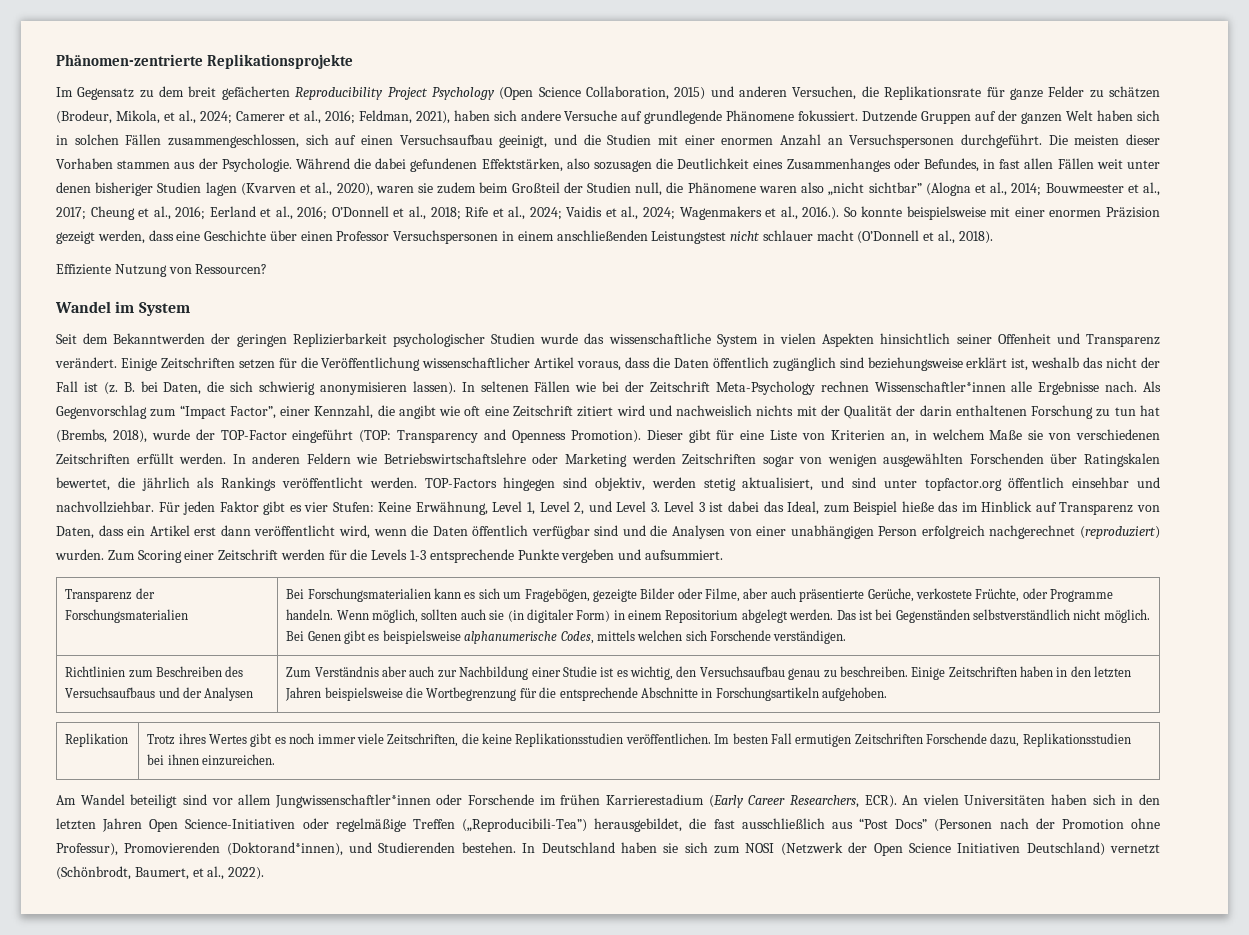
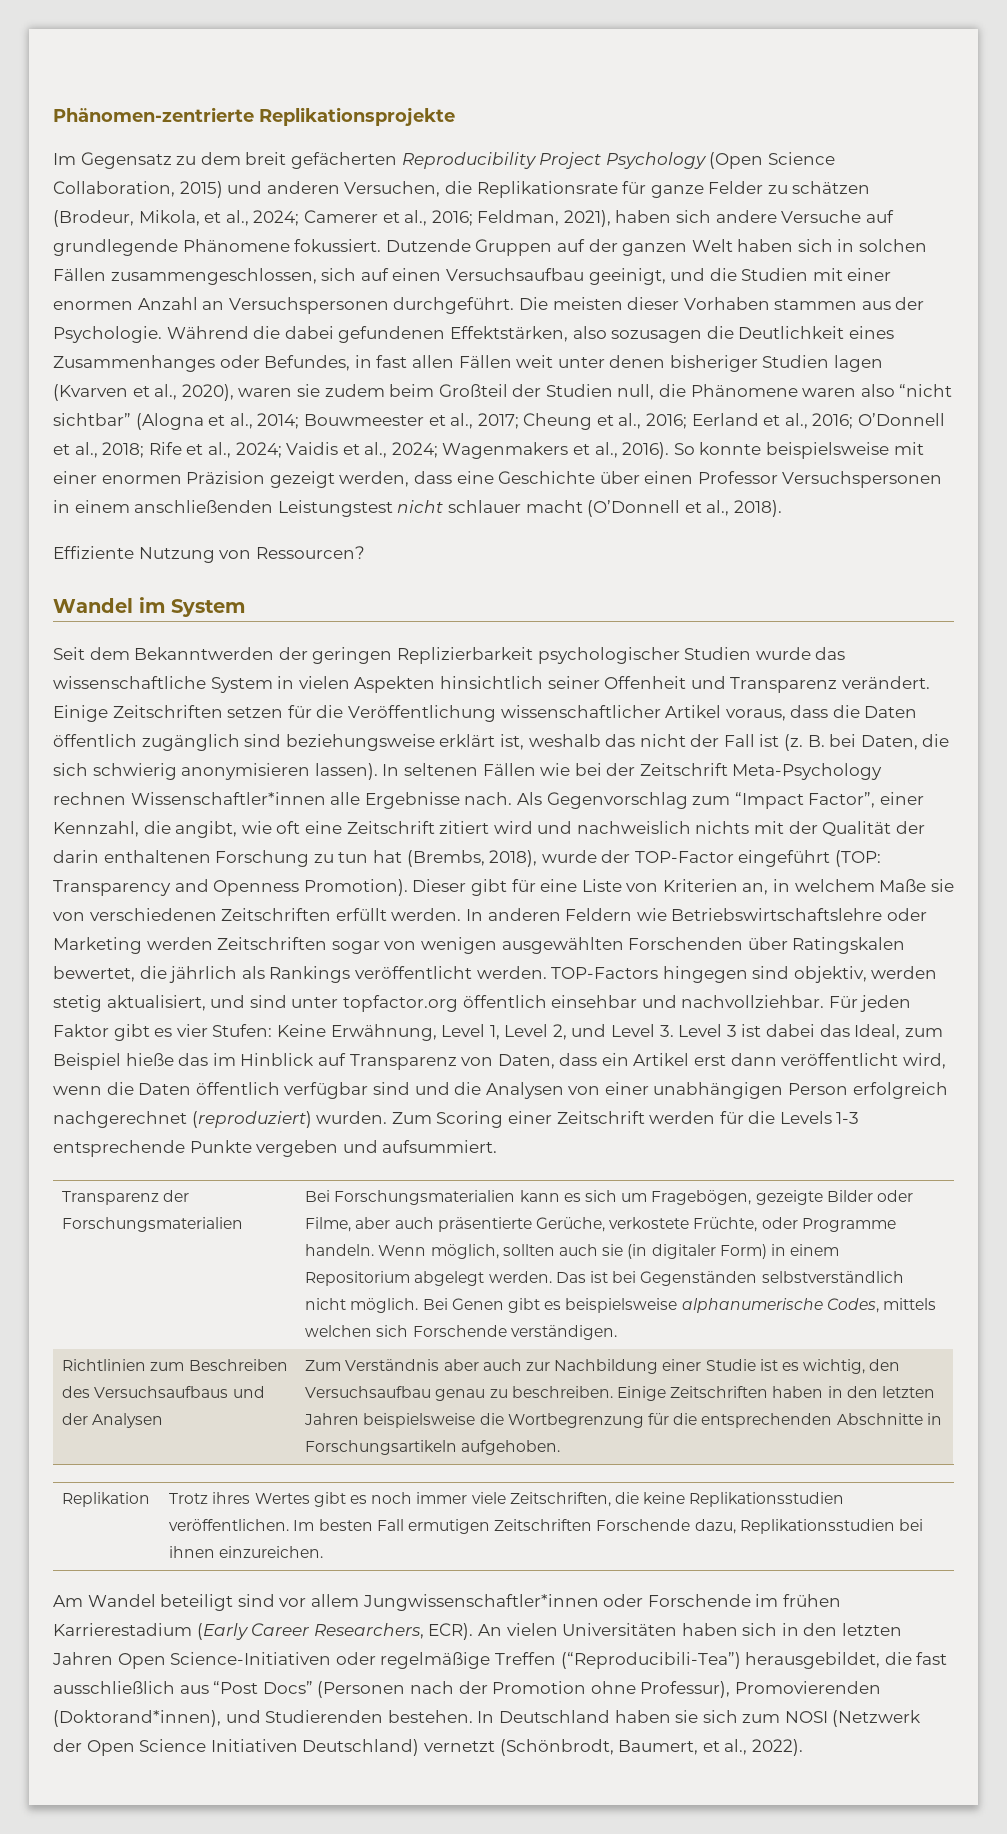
[828,182,865,196] „nicht -> [899,384,953,397] “nicht
[802,206,840,220] 2016.). -> [622,442,670,459] 2016).
[398,405,436,419] angibt -> [175,821,238,838] angibt,
[559,687,638,701] entsprechende -> [701,1413,833,1428] entsprechenden
[462,818,588,832] („Reproducibili-Tea”) -> [560,1652,741,1669] (“Reproducibili-Tea”)

